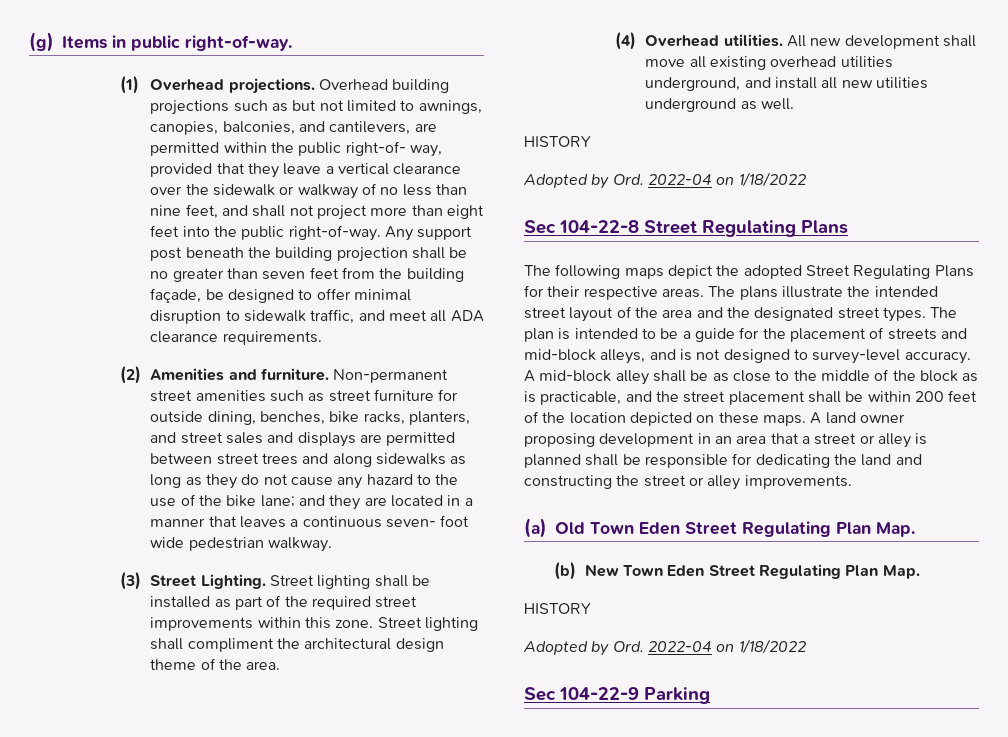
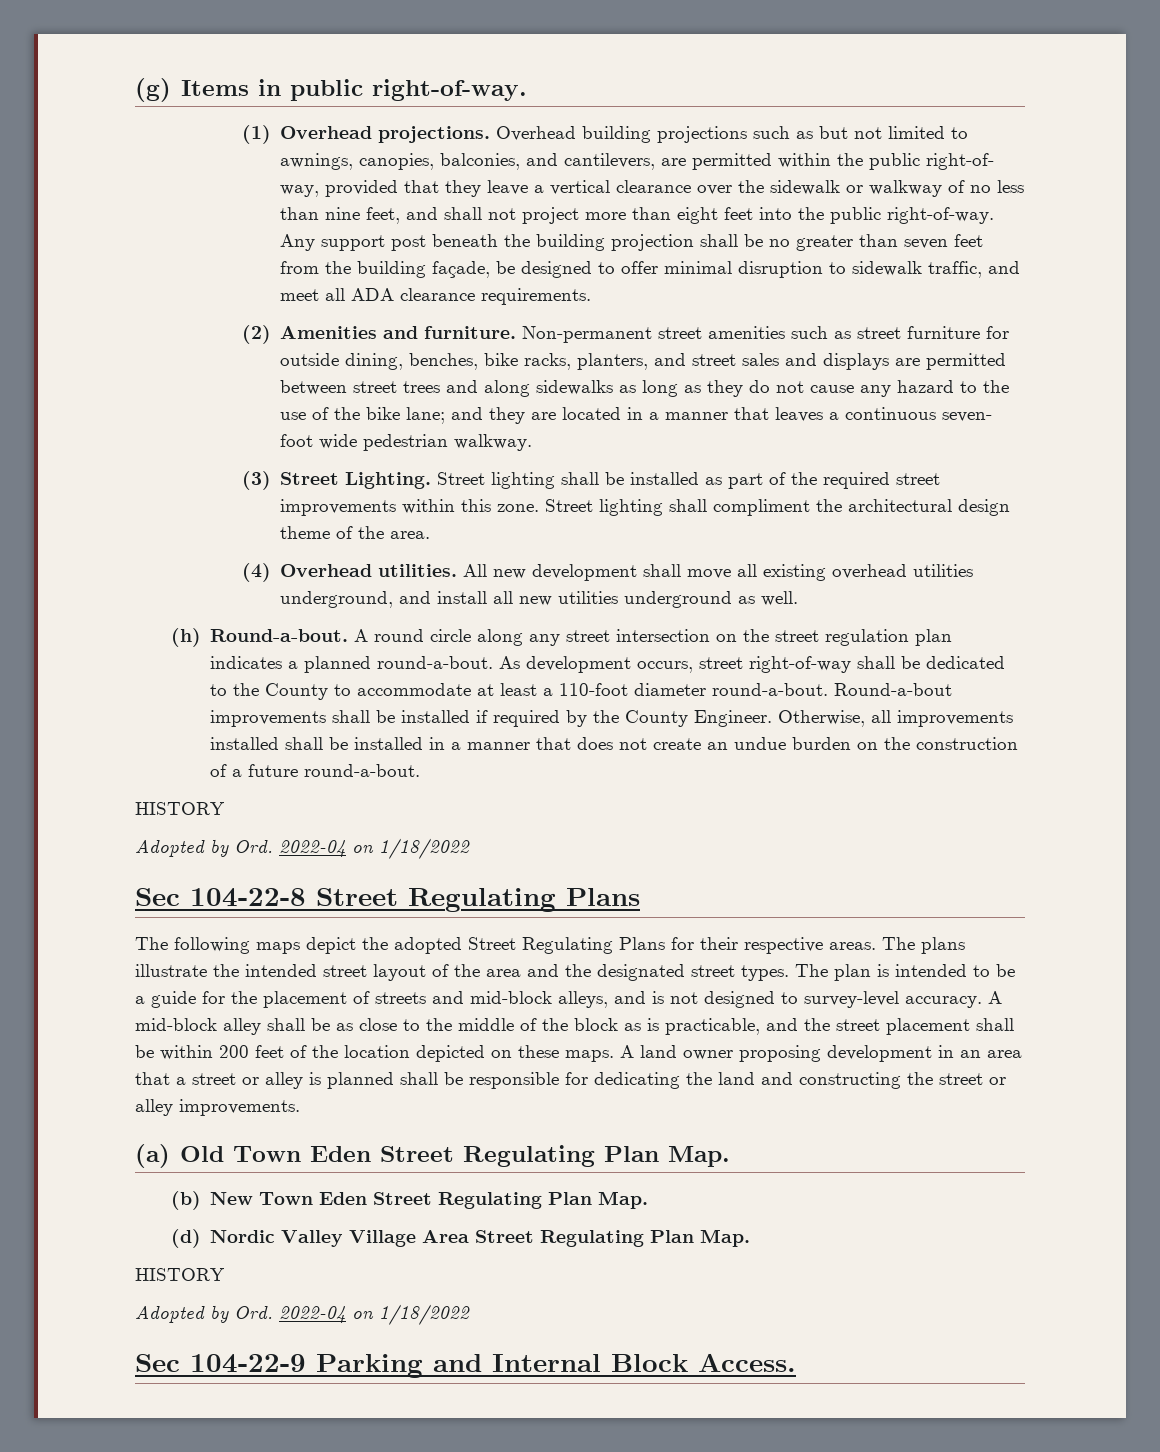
(795, 104) none -> [170,628,953,647] [210,656,1006,673] [210,683,953,700] [210,710,1014,727] [210,737,1019,750] [210,764,421,777] // (h) Round-a-bout. A round circle along any street intersection on the street regulation plan indicates a planned round-a-bout. As development occurs, street right-of-way shall be dedicated to the County to accommodate at least a 110-foot diameter round-a-bout. Round-a-bout improvements shall be installed if required by the County Engineer. Otherwise, all improvements installed shall be installed in a manner that does not create an undue burden on the construction of a future round-a-bout.
(920, 572) none -> [170,1229,751,1248] // (d) Nordic Valley Village Area Street Regulating Plan Map.
(710, 695) none -> [433,1353,796,1372] and Internal Block Access.

